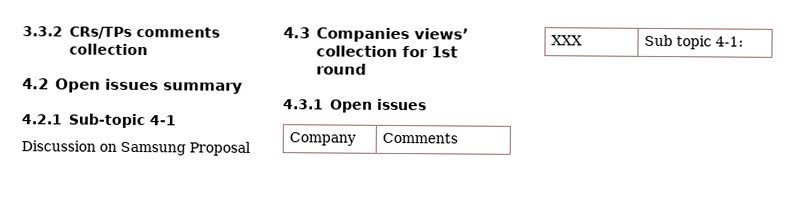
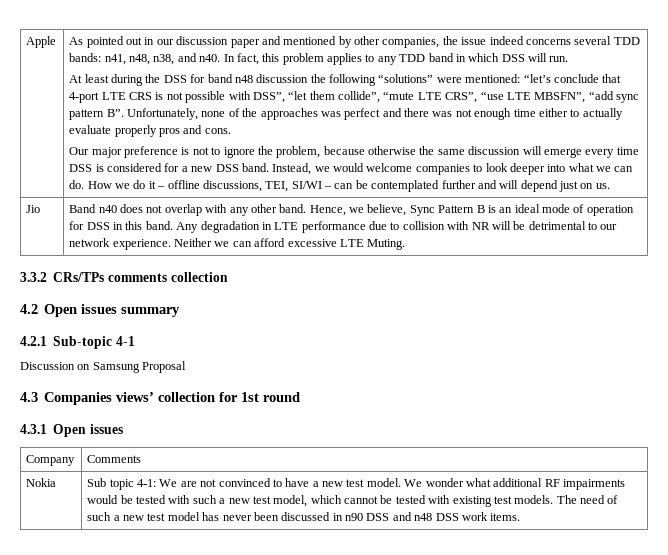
(22, 31) none -> [26,36,57,48] [69,36,640,48] [69,53,569,65] [69,74,622,86] [69,91,640,103] [69,108,623,120] [69,125,231,137] [69,146,639,158] [69,163,634,175] [69,180,610,192] [26,205,41,213] [69,204,634,216] [69,221,618,233] [69,238,406,250] Apple | As pointed out in our discussion paper and mentioned by other companies, the issue indeed concerns several TDD bands: n41, n48, n38, and n40. In fact, this problem applies to any TDD band in which DSS will run. // At least during the DSS for band n48 discussion the following “solutions” were mentioned: “let’s conclude that 4-port LTE CRS is not possible with DSS”, “let them collide”, “mute LTE CRS”, “use LTE MBSFN”, “add sync pattern B”. Unfortunately, none of the approaches was perfect and there was not enough time either to actually evaluate properly pros and cons. // Our major preference is not to ignore the problem, because otherwise the same discussion will emerge every time DSS is considered for a new DSS band. Instead, we would welcome companies to look deeper into what we can do. How we do it – offline discussions, TEI, SI/WI – can be contemplated further and will depend just on us. // Jio | Band n40 does not overlap with any other band. Hence, we believe, Sync Pattern B is an ideal mode of operation for DSS in this band. Any degradation in LTE performance due to collision with NR will be detrimental to our network experience. Neither we can afford excessive LTE Muting. //
[550,35,582,46] XXX -> [26,478,57,487] Nokia
(744, 41) none -> [159,478,626,490] [87,495,619,507] [87,512,521,521] We are not convinced to have a new test model. We wonder what additional RF impairments would be tested with such a new test model, which cannot be tested with existing test models. The need of such a new test model has never been discussed in n90 DSS and n48 DSS work items.

